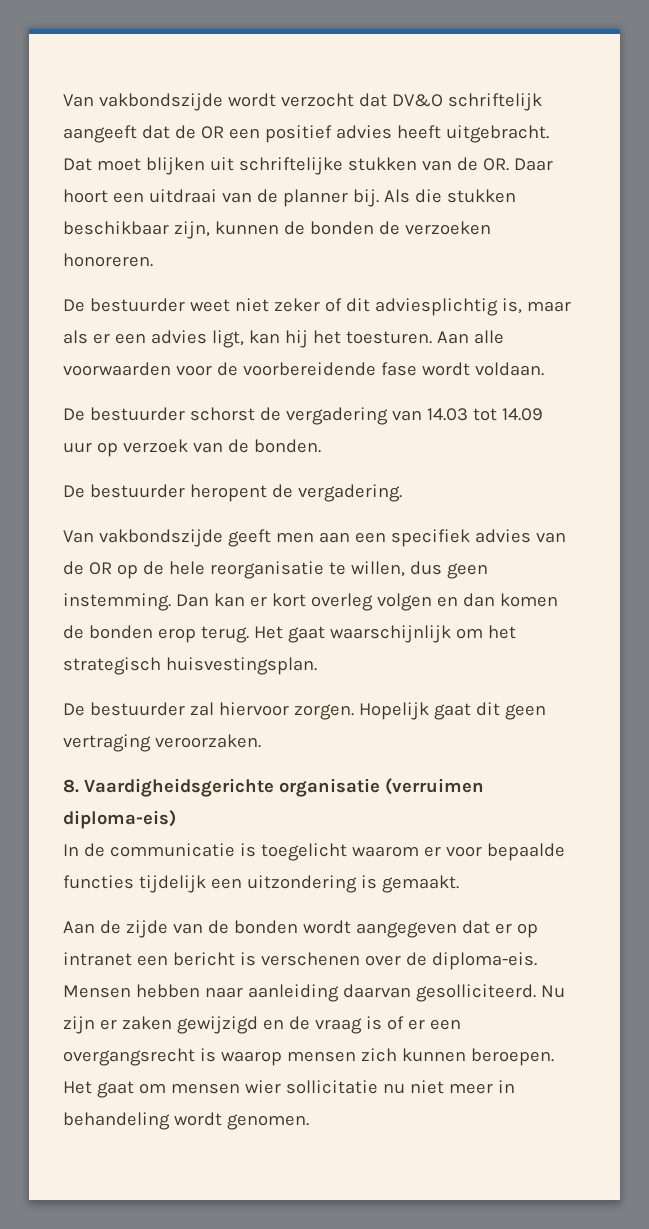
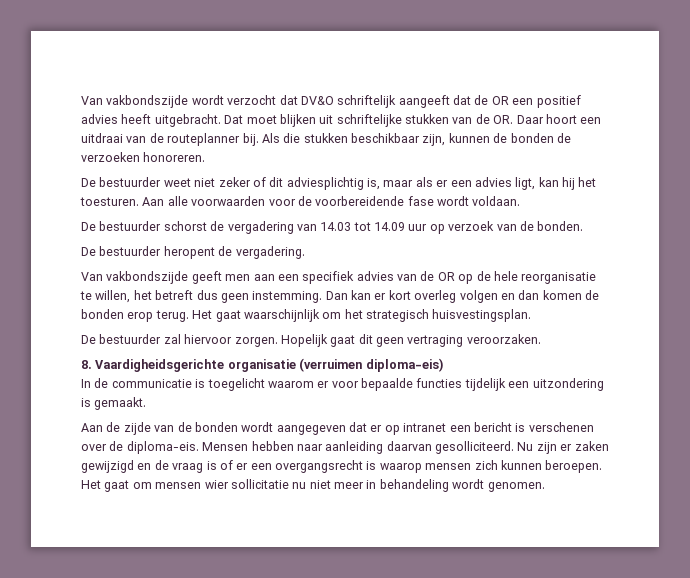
[282,189,348,207] planner -> [167,133,241,146] routeplanner
(405, 569) none -> [133,290,194,300] het betreft

